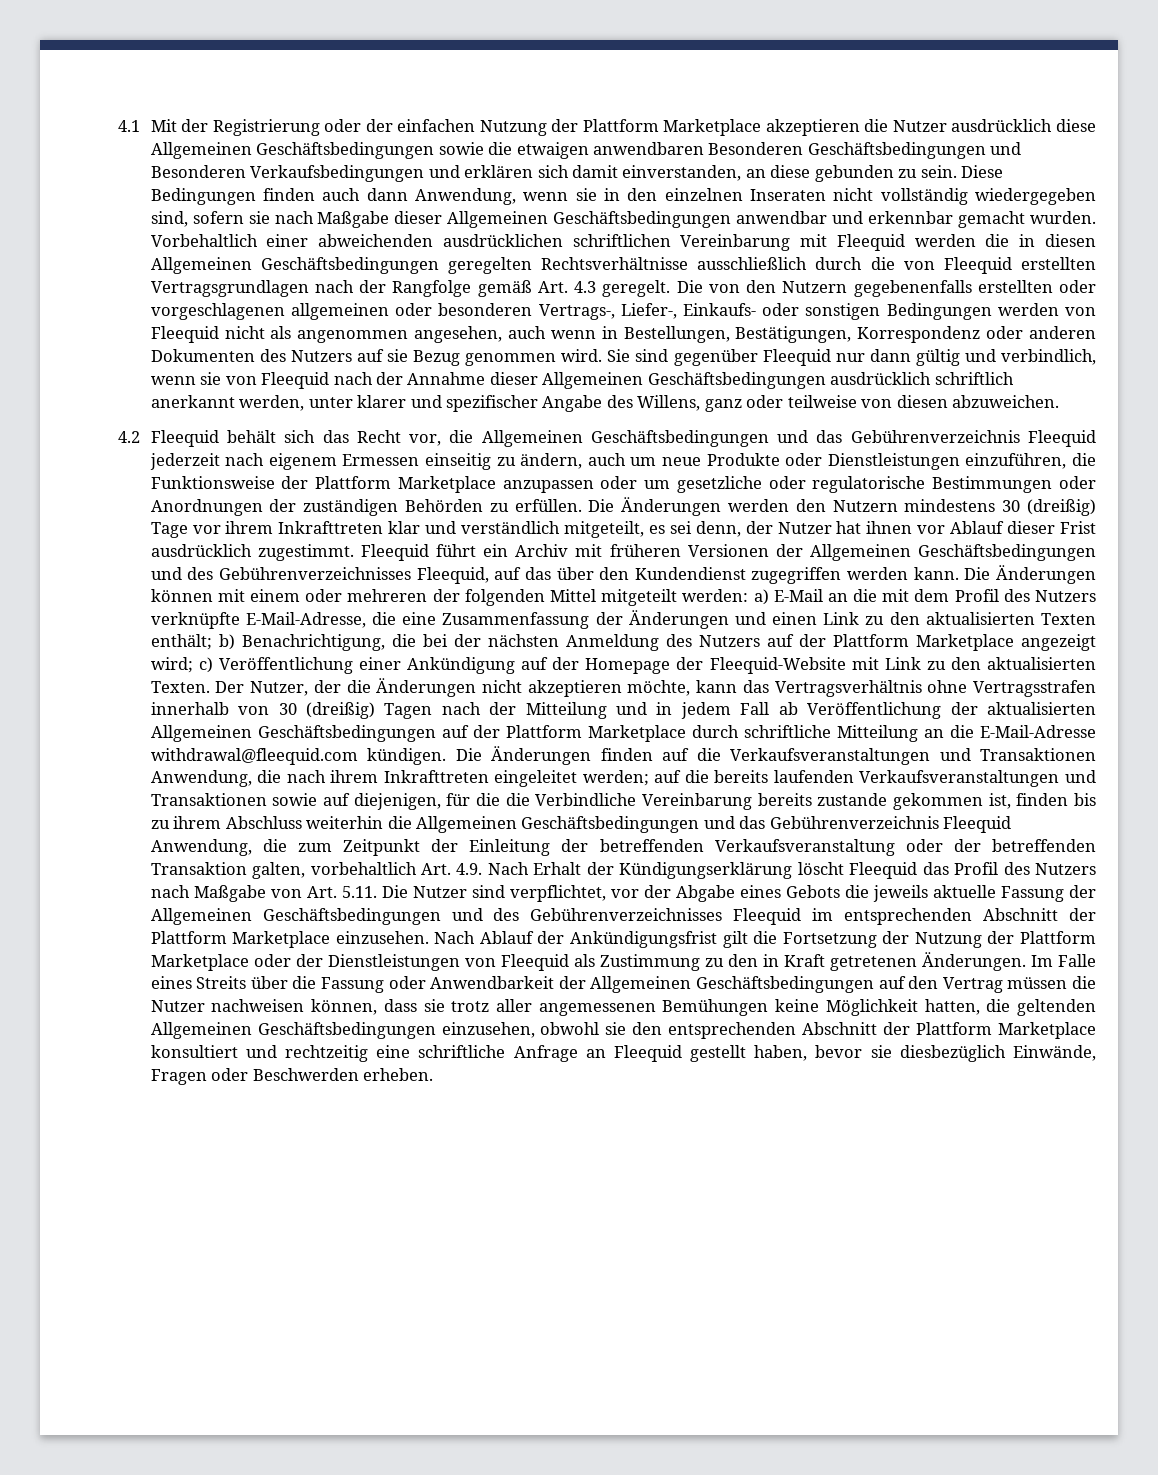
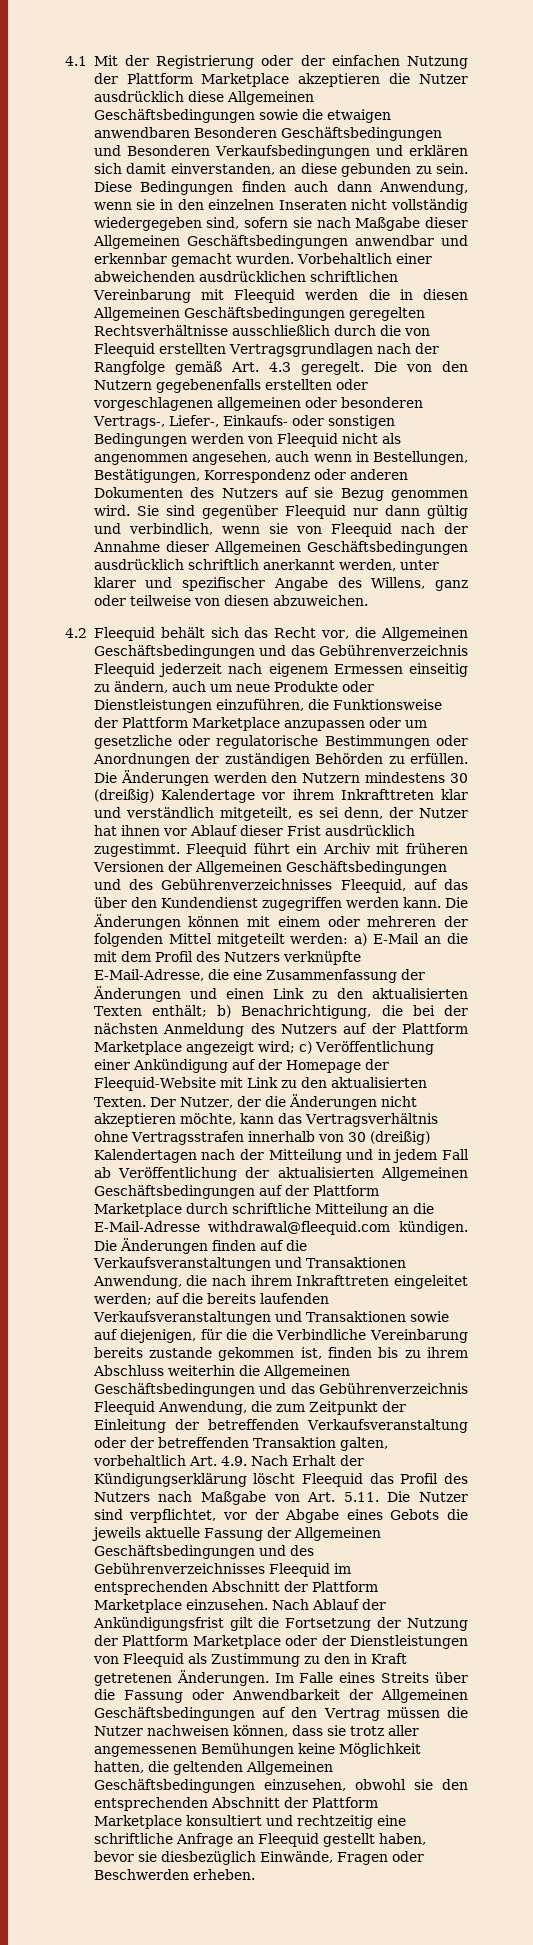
[150,522,188,538] Tage -> [161,789,255,803] Kalendertage
[384,703,433,719] Tagen -> [93,1149,197,1163] Kalendertagen

